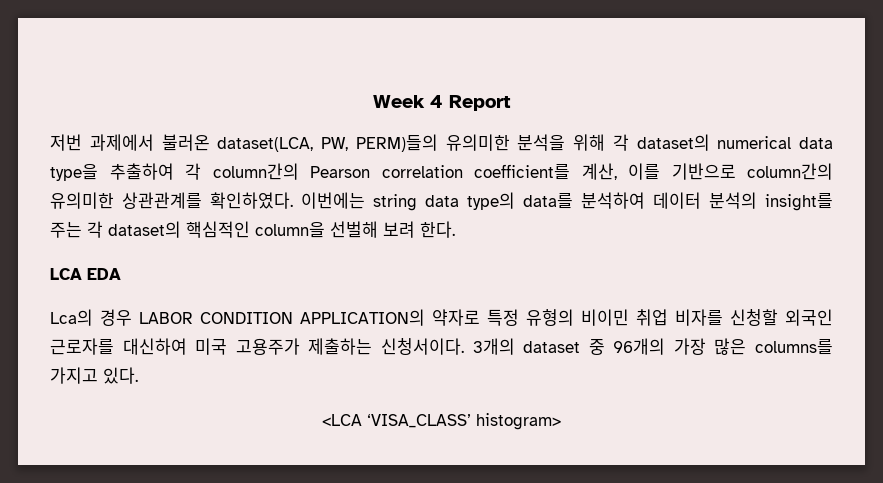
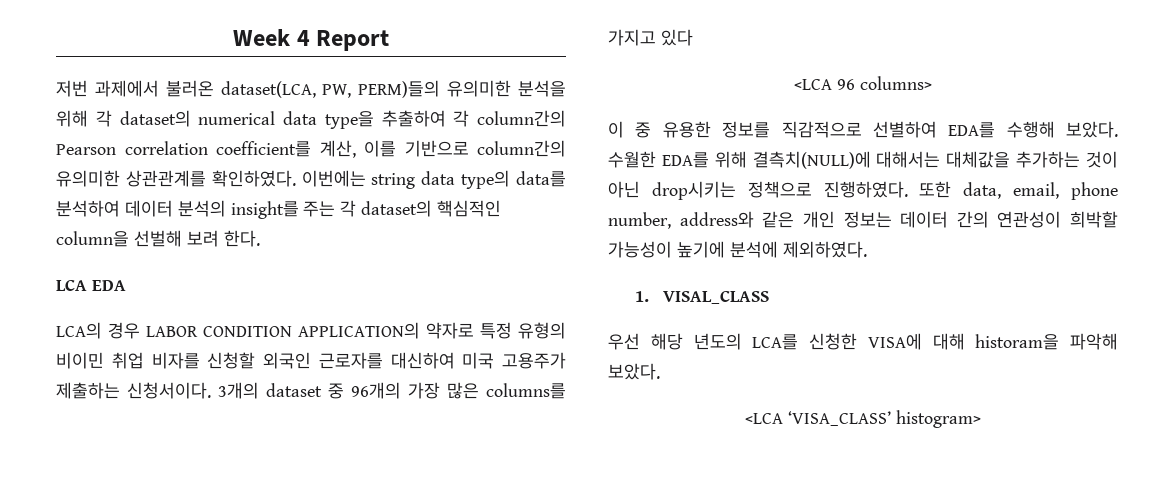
[50,309,93,326] Lca의 -> [56,322,102,339] LCA의
[103,367,138,384] 있다. -> [660,29,693,46] [794,76,932,90] [608,121,1118,138] [608,151,1118,169] [608,181,1118,200] [608,211,1118,229] [608,241,867,258] [635,291,769,304] [608,333,1118,350] [608,363,660,380] 있다 // <LCA 96 columns> // 이 중 유용한 정보를 직감적으로 선별하여 EDA를 수행해 보았다. 수월한 EDA를 위해 결측치(NULL)에 대해서는 대체값을 추가하는 것이 아닌 drop시키는 정책으로 진행하였다. 또한 data, email, phone number, address와 같은 개인 정보는 데이터 간의 연관성이 희박할 가능성이 높기에 분석에 제외하였다. // 1. VISAL_CLASS // 우선 해당 년도의 LCA를 신청한 VISA에 대해 historam을 파악해 보았다.

